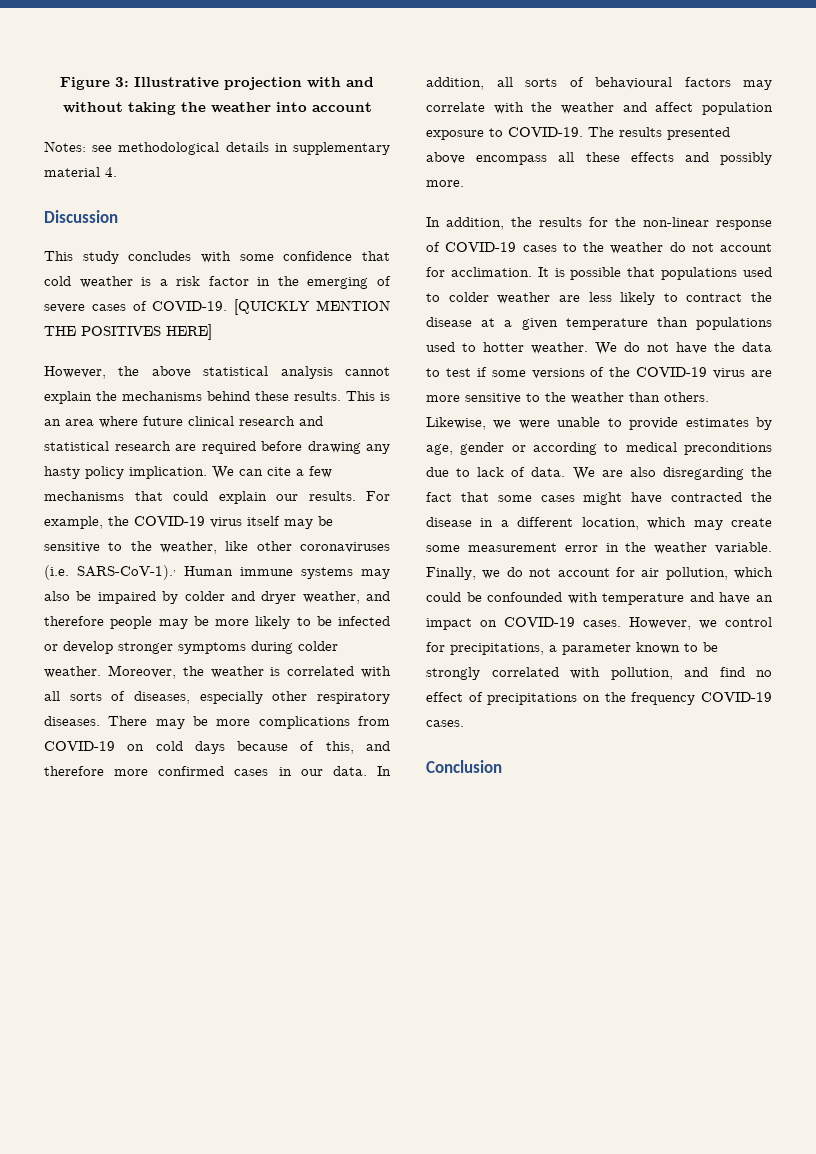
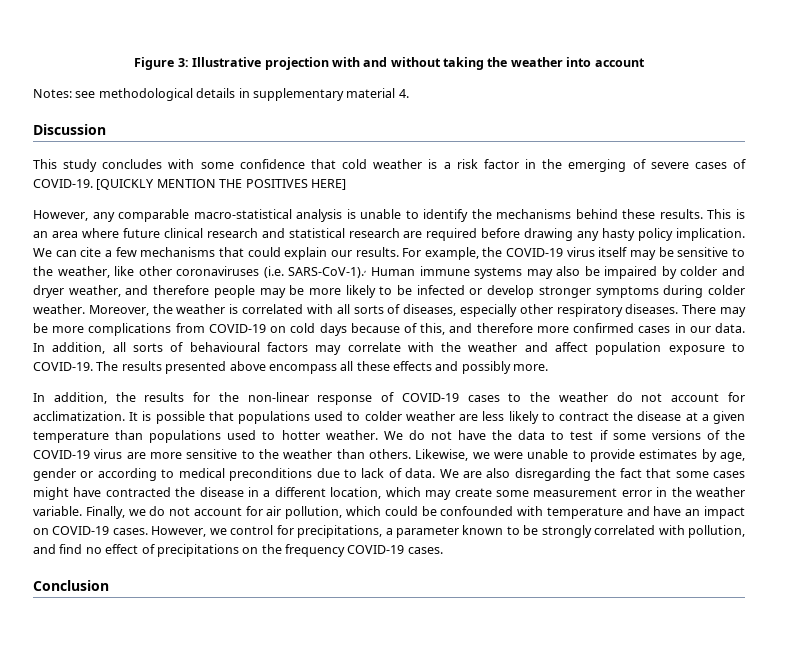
[118,366,390,379] [44,391,92,404] the above statistical analysis cannot explain -> [92,209,469,222] any comparable macro-statistical analysis is unable to identify
[450,267,532,277] acclimation. -> [33,411,125,421] acclimatization.

